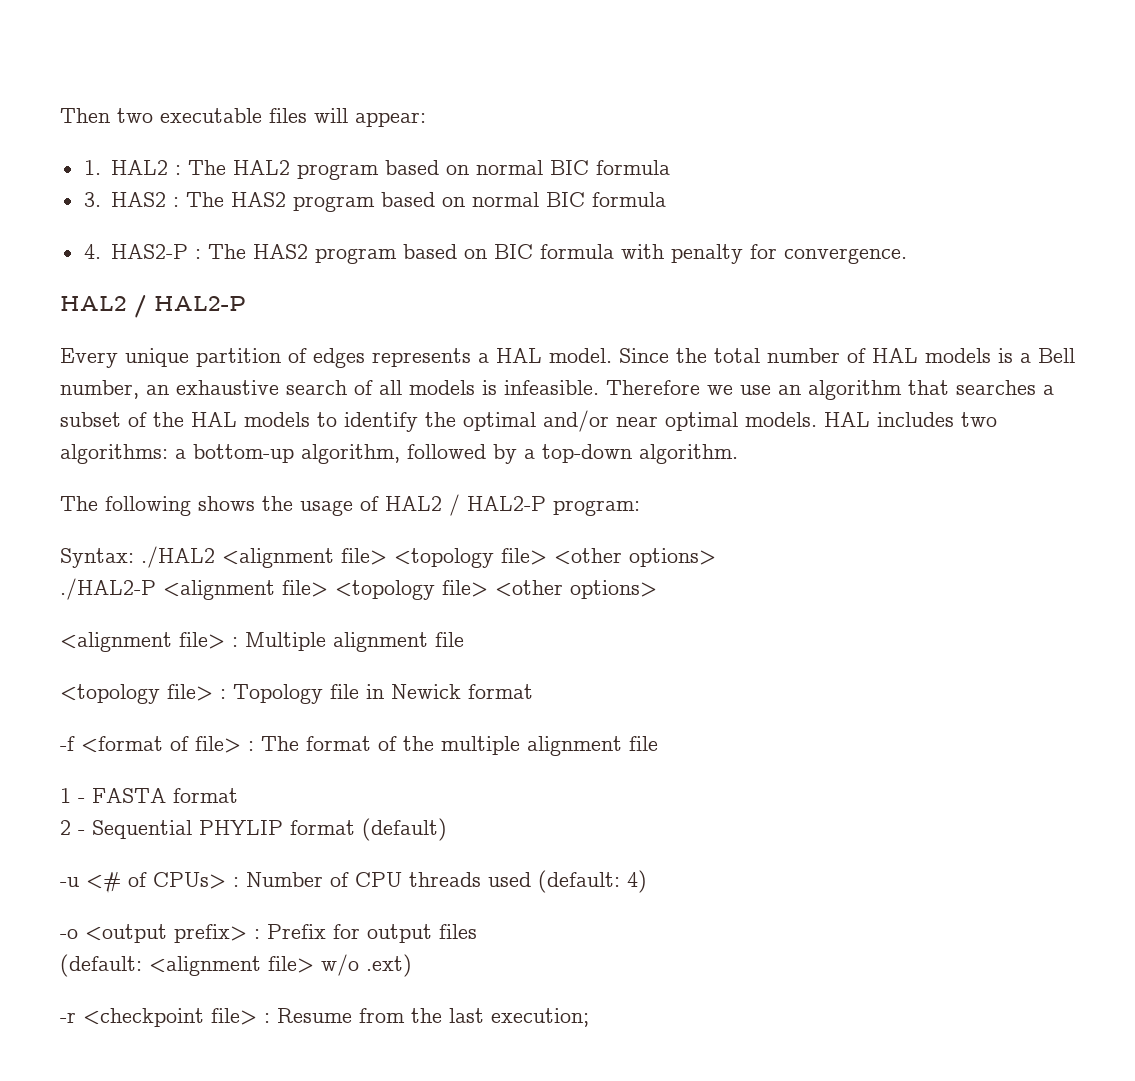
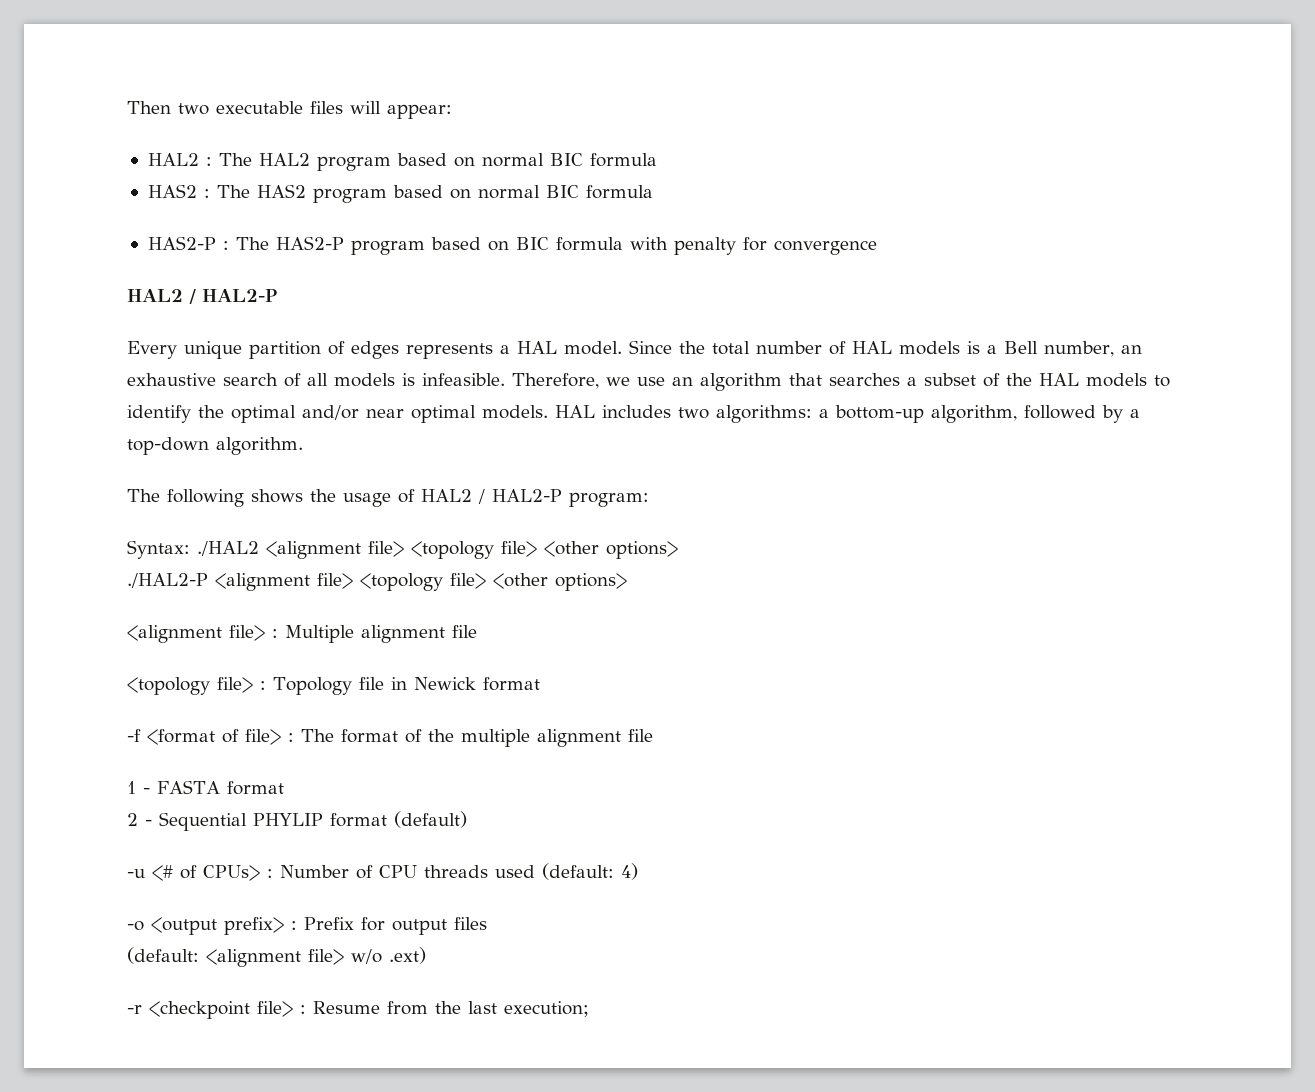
[83,160,101,175] 1. -> (452, 111) none
[83,192,101,207] 3. -> (657, 160) none
[83,244,101,259] 4. -> (653, 192) none
[253,244,309,259] HAS2 -> [275,236,344,250] HAS2-P
[784,248,908,264] convergence. -> [773,240,877,255] convergence
[606,380,700,395] Therefore -> [512,373,599,389] Therefore,

